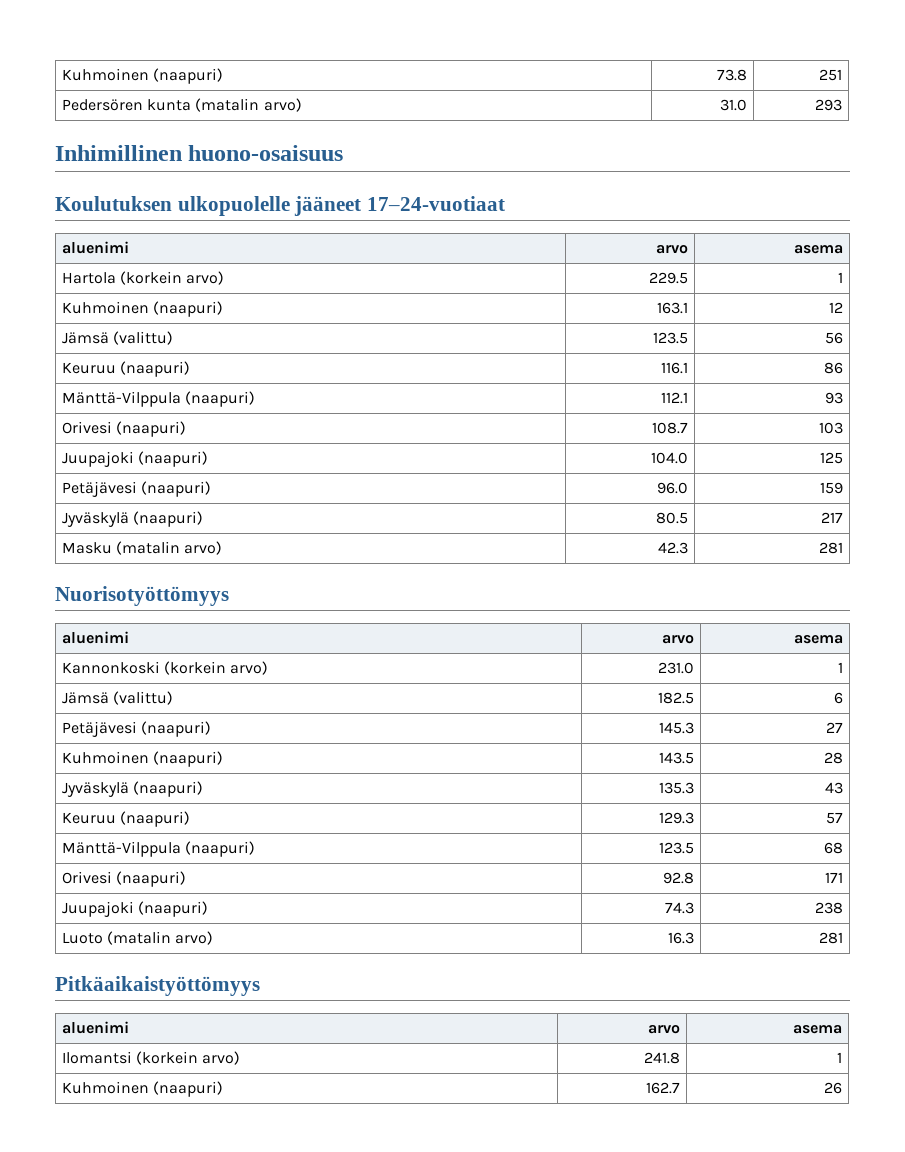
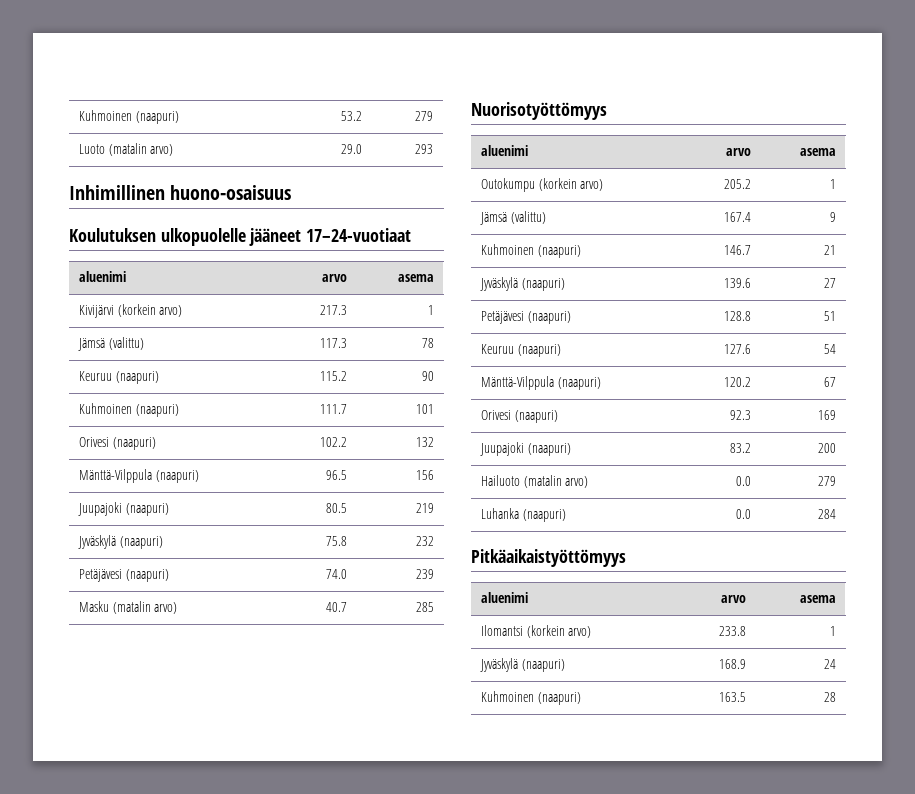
[61,68,223,84] [717,69,748,81] [819,69,843,81] [61,98,302,112] [720,99,748,111] Kuhmoinen (naapuri) | 73.8 | 251 // Pedersören kunta (matalin arvo) | 31.0 -> [78,110,179,124] [341,111,363,121] [415,111,434,121] [78,143,174,156] [341,144,363,154] Kuhmoinen (naapuri) | 53.2 | 279 // Luoto (matalin arvo) | 29.0
[61,271,225,285] [649,272,689,284] [838,272,844,283] [61,301,223,317] [657,302,689,314] [829,302,844,313] [61,331,173,345] [653,332,689,344] [825,332,844,344] [61,361,190,377] [661,362,689,374] [824,362,844,374] [61,391,255,407] [661,392,689,404] [825,392,844,404] [61,421,186,437] [652,422,689,434] [819,422,844,434] [61,451,208,467] [651,452,689,464] [820,452,844,464] [61,481,211,497] [657,482,689,494] [820,482,844,494] [61,511,203,527] [656,512,689,524] [821,512,844,523] Hartola (korkein arvo) | 229.5 | 1 // Kuhmoinen (naapuri) | 163.1 | 12 // Jämsä (valittu) | 123.5 | 56 // Keuruu (naapuri) | 116.1 | 86 // Mänttä-Vilppula (naapuri) | 112.1 | 93 // Orivesi (naapuri) | 108.7 | 103 // Juupajoki (naapuri) | 104.0 | 125 // Petäjävesi (naapuri) | 96.0 | 159 // Jyväskylä (naapuri) | 80.5 | 217 -> [78,304,183,318] [320,305,348,315] [428,305,435,315] [77,337,144,351] [320,338,348,348] [422,338,435,348] [78,371,159,384] [320,371,348,381] [422,371,435,381] [78,403,179,417] [320,404,348,414] [416,404,435,414] [78,437,156,450] [320,437,348,447] [416,437,435,447] [78,469,199,483] [326,470,348,480] [416,470,435,480] [77,502,169,516] [326,503,348,513] [416,503,435,513] [77,535,163,549] [326,536,348,546] [416,536,435,546] [78,569,169,582] [326,569,348,579] [416,569,435,579] Kivijärvi (korkein arvo) | 217.3 | 1 // Jämsä (valittu) | 117.3 | 78 // Keuruu (naapuri) | 115.2 | 90 // Kuhmoinen (naapuri) | 111.7 | 101 // Orivesi (naapuri) | 102.2 | 132 // Mänttä-Vilppula (naapuri) | 96.5 | 156 // Juupajoki (naapuri) | 80.5 | 219 // Jyväskylä (naapuri) | 75.8 | 232 // Petäjävesi (naapuri) | 74.0 | 239
[658,542,689,554] [819,542,844,554] 42.3 | 281 -> [326,602,348,612] [416,602,435,612] 40.7 | 285
[61,661,269,675] [658,662,695,674] [838,662,844,673] [61,691,173,705] [658,692,695,704] [834,692,844,704] [61,721,211,737] [659,722,695,734] [826,722,844,733] [61,751,223,767] [659,752,695,764] [824,752,844,764] [61,781,203,797] [659,782,695,794] [825,782,844,794] [61,811,190,827] [659,812,695,824] [826,812,844,824] [61,841,255,857] [659,842,695,854] [824,842,844,854] [61,871,186,887] [663,872,695,884] [825,872,844,883] [61,901,208,917] [665,902,695,914] [815,902,844,914] [61,931,214,945] [668,932,695,944] [819,932,844,944] Kannonkoski (korkein arvo) | 231.0 | 1 // Jämsä (valittu) | 182.5 | 6 // Petäjävesi (naapuri) | 145.3 | 27 // Kuhmoinen (naapuri) | 143.5 | 28 // Jyväskylä (naapuri) | 135.3 | 43 // Keuruu (naapuri) | 129.3 | 57 // Mänttä-Vilppula (naapuri) | 123.5 | 68 // Orivesi (naapuri) | 92.8 | 171 // Juupajoki (naapuri) | 74.3 | 238 // Luoto (matalin arvo) | 16.3 | 281 -> [480,178,604,192] [724,179,752,189] [830,179,837,189] [479,211,546,225] [724,212,752,222] [830,212,837,222] [480,244,581,258] [724,245,752,255] [824,245,837,255] [479,277,565,291] [724,278,752,288] [824,278,837,288] [480,311,571,324] [724,311,752,321] [824,311,837,321] [480,344,561,357] [724,344,752,354] [824,344,837,354] [480,376,601,390] [724,377,752,387] [824,377,837,387] [480,410,558,423] [730,410,752,420] [818,410,837,420] [479,442,571,456] [730,443,752,453] [818,443,837,453] [480,475,589,488] [736,476,752,486] [818,476,837,486] [480,508,566,522] [736,509,752,519] [818,509,837,519] Outokumpu (korkein arvo) | 205.2 | 1 // Jämsä (valittu) | 167.4 | 9 // Kuhmoinen (naapuri) | 146.7 | 21 // Jyväskylä (naapuri) | 139.6 | 27 // Petäjävesi (naapuri) | 128.8 | 51 // Keuruu (naapuri) | 127.6 | 54 // Mänttä-Vilppula (naapuri) | 120.2 | 67 // Orivesi (naapuri) | 92.3 | 169 // Juupajoki (naapuri) | 83.2 | 200 // Hailuoto (matalin arvo) | 0.0 | 279 // Luhanka (naapuri) | 0.0 | 284
[644,1052,681,1064] [837,1052,843,1063] [61,1081,223,1097] [646,1082,681,1094] [824,1082,843,1094] 241.8 | 1 // Kuhmoinen (naapuri) | 162.7 | 26 -> [719,626,747,636] [830,626,837,636] [479,658,565,672] [719,659,747,669] [824,659,837,669] [480,691,581,705] [719,692,747,702] [824,692,837,702] 233.8 | 1 // Jyväskylä (naapuri) | 168.9 | 24 // Kuhmoinen (naapuri) | 163.5 | 28

